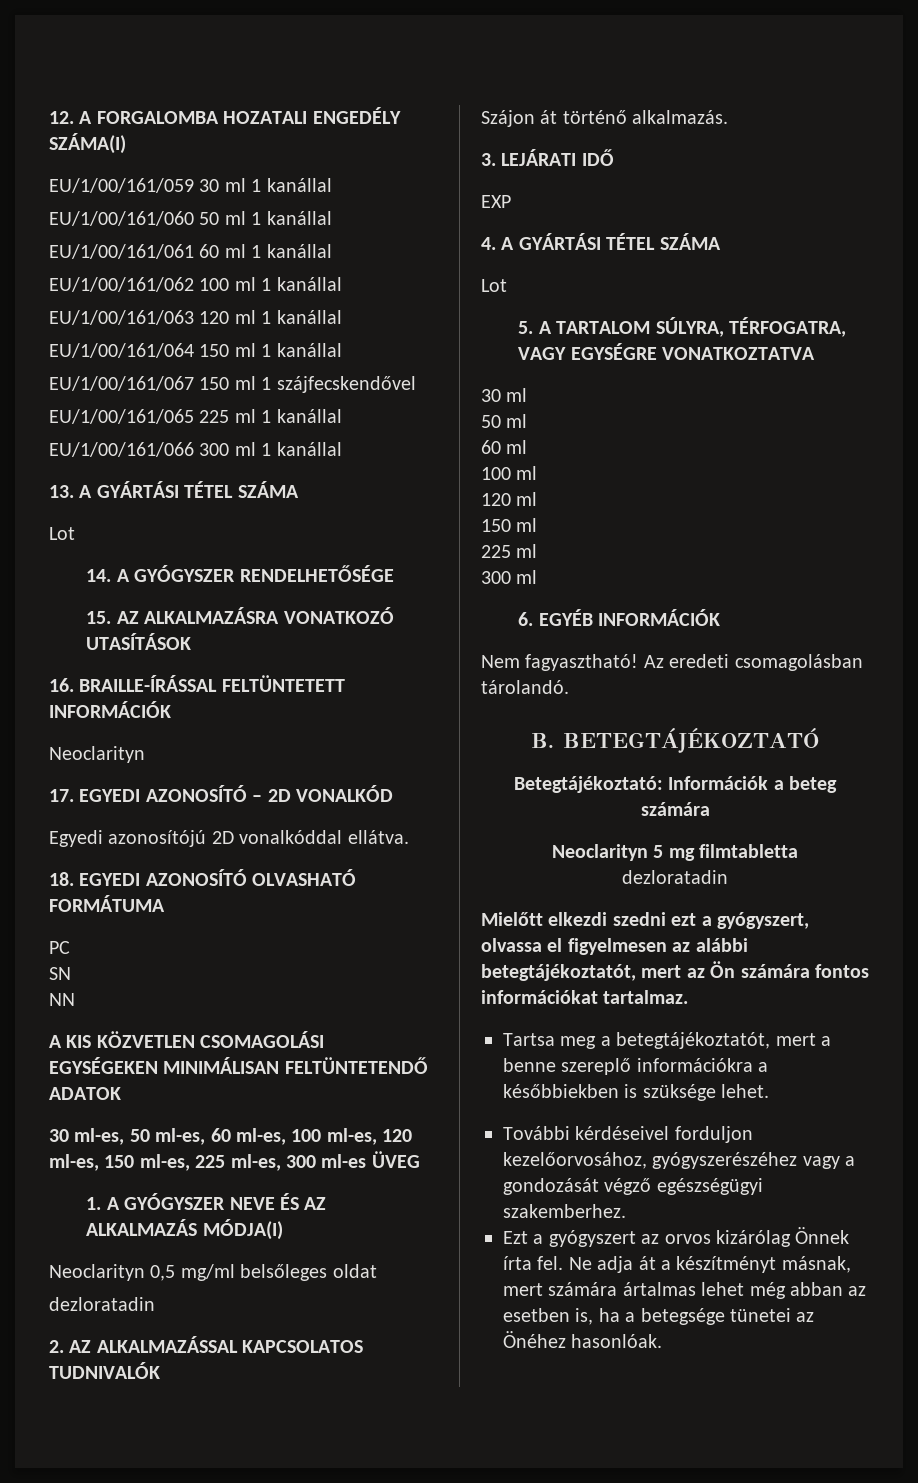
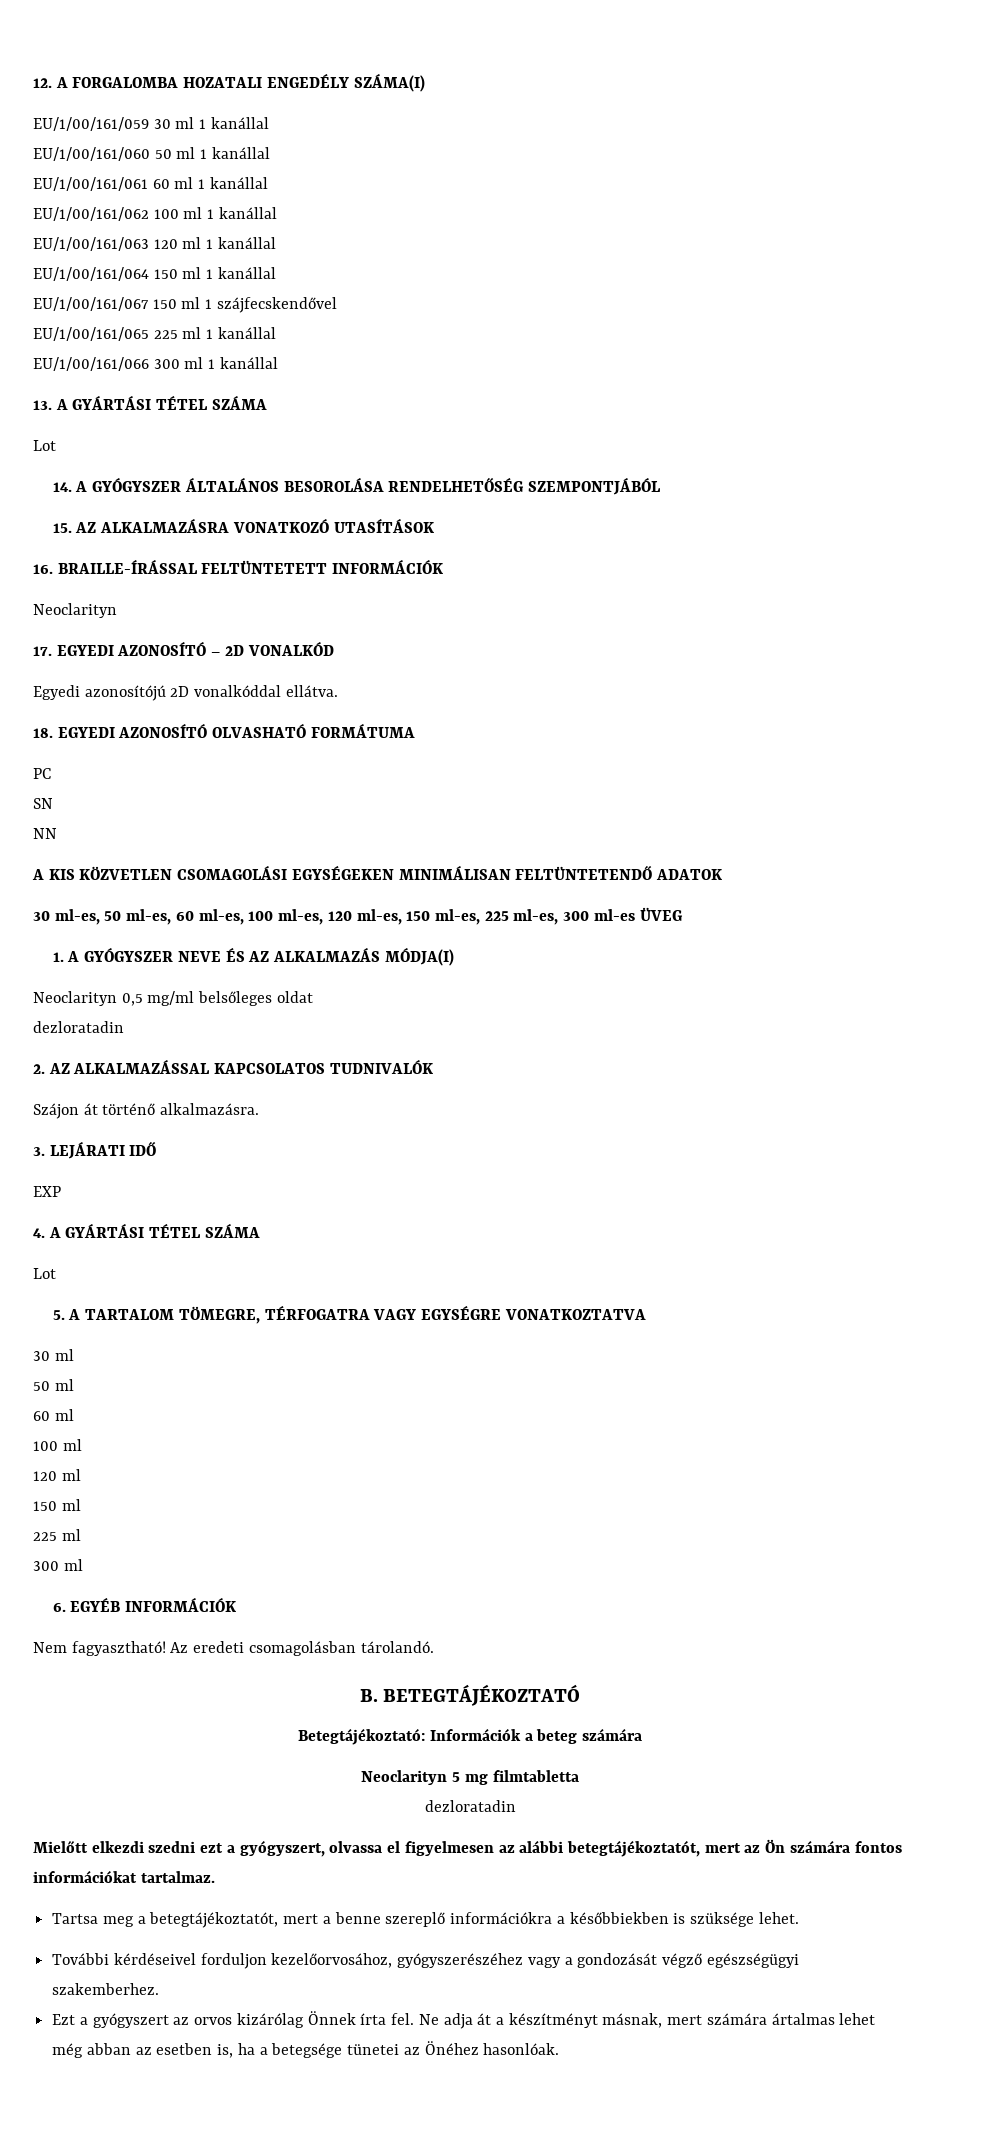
[239,565,394,582] RENDELHETŐSÉGE -> [184,477,661,495] ÁLTALÁNOS BESOROLÁSA RENDELHETŐSÉG SZEMPONTJÁBÓL
[632,110,729,124] alkalmazás. -> [160,1103,260,1115] alkalmazásra.
[655,317,846,337] SÚLYRA, TÉRFOGATRA, -> [178,1305,370,1324] TÖMEGRE, TÉRFOGATRA

